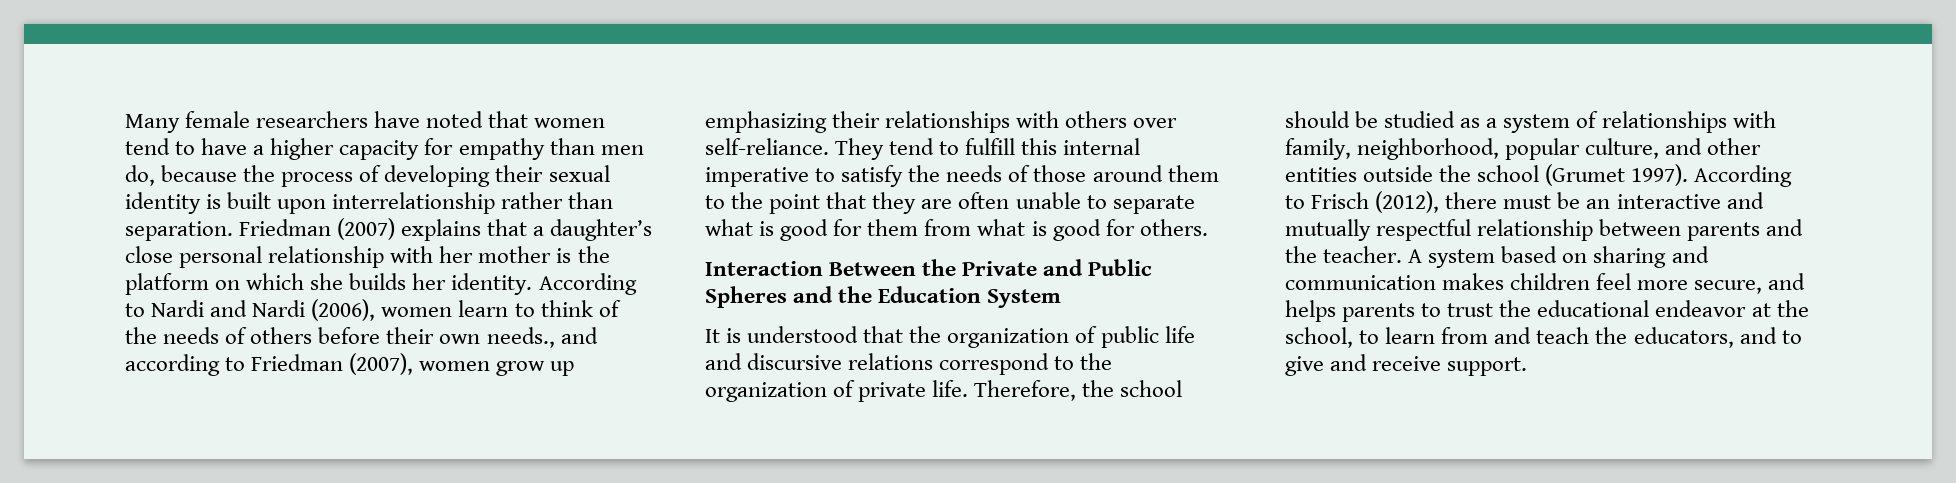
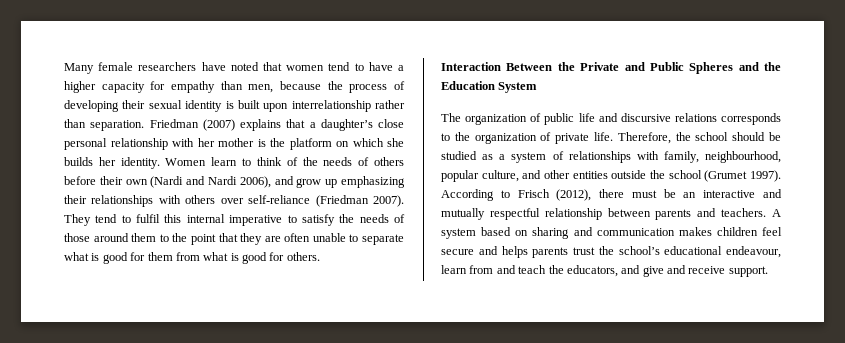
[600,145,644,155] [125,165,155,186] men do, -> [248,84,274,93] men,
[538,273,637,295] [125,299,453,321] According to Nardi and Nardi (2006), women -> [165,158,207,166] Women
[486,327,598,348] [125,353,491,376] needs., and according to Friedman (2007), women -> [150,176,294,188] (Nardi and Nardi 2006), and
[705,138,829,155] self-reliance. -> [248,195,404,207] self-reliance (Friedman 2007).
[965,138,1016,155] fulfill -> [136,214,161,223] fulfil
[705,326,942,343] It is understood that the -> [441,113,461,122] The
[939,353,1050,375] correspond -> [721,113,781,125] corresponds
[1357,138,1500,160] neighborhood, -> [705,151,781,163] neighbourhood,
[1285,246,1403,263] the teacher. -> [721,208,767,217] teachers.
[1637,280,1763,294] more secure, -> [441,249,474,255] secure
[1421,303,1442,317] to -> (569, 252) none
[1537,300,1809,317] [1285,327,1380,348] educational endeavor at the school, to -> [618,246,781,258] school’s educational endeavour,
[1781,330,1802,344] to -> (641, 269) none

